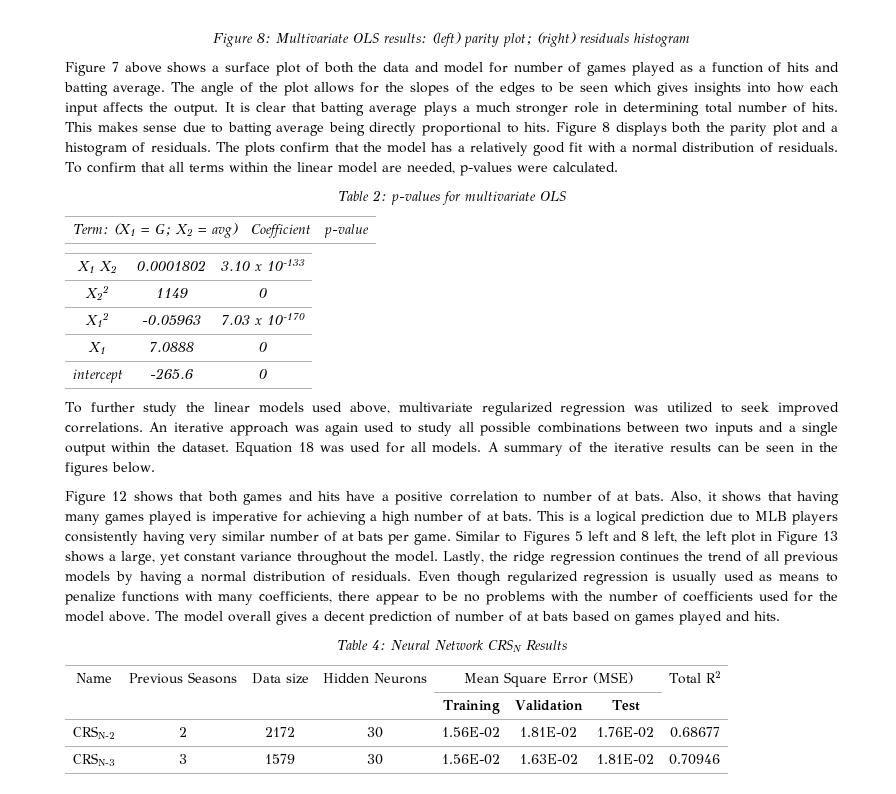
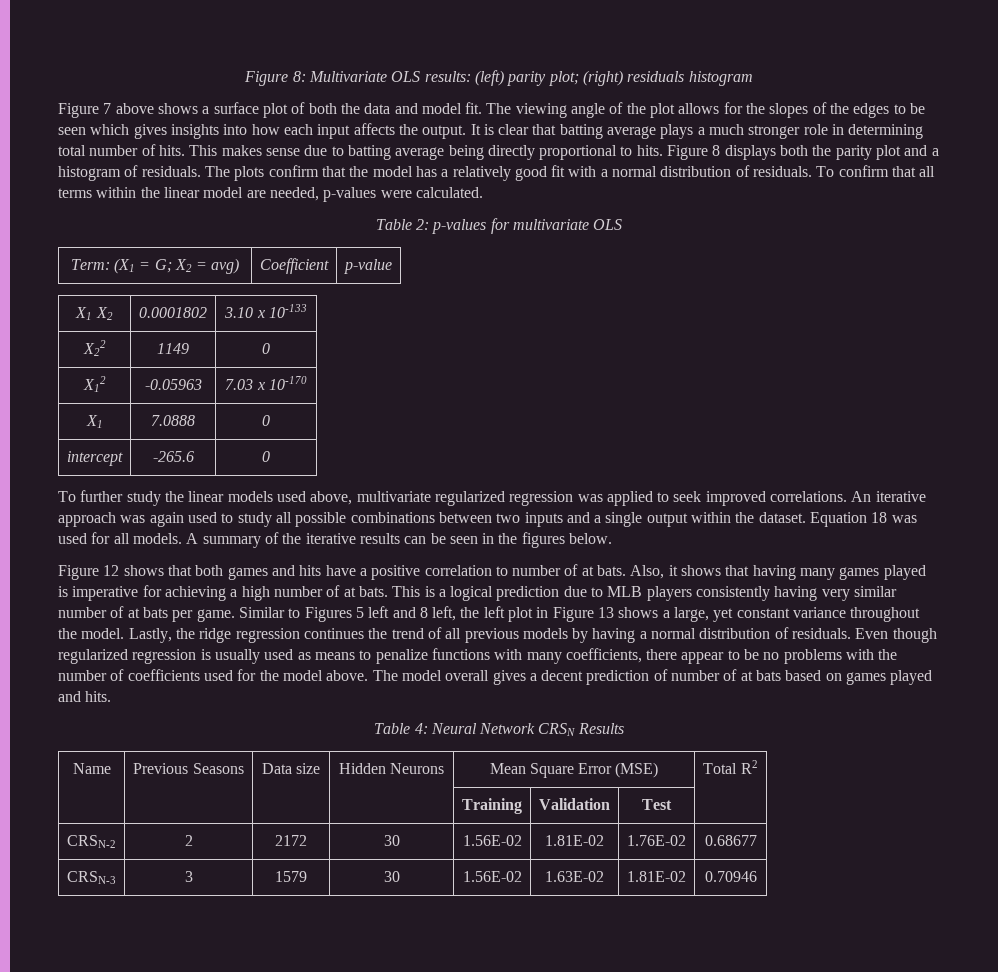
[488,62,840,76] [64,82,196,96] for number of games played as a function of hits and batting average. The -> [465,102,567,118] fit. The viewing
[666,402,713,413] utilized -> [606,491,653,506] applied

